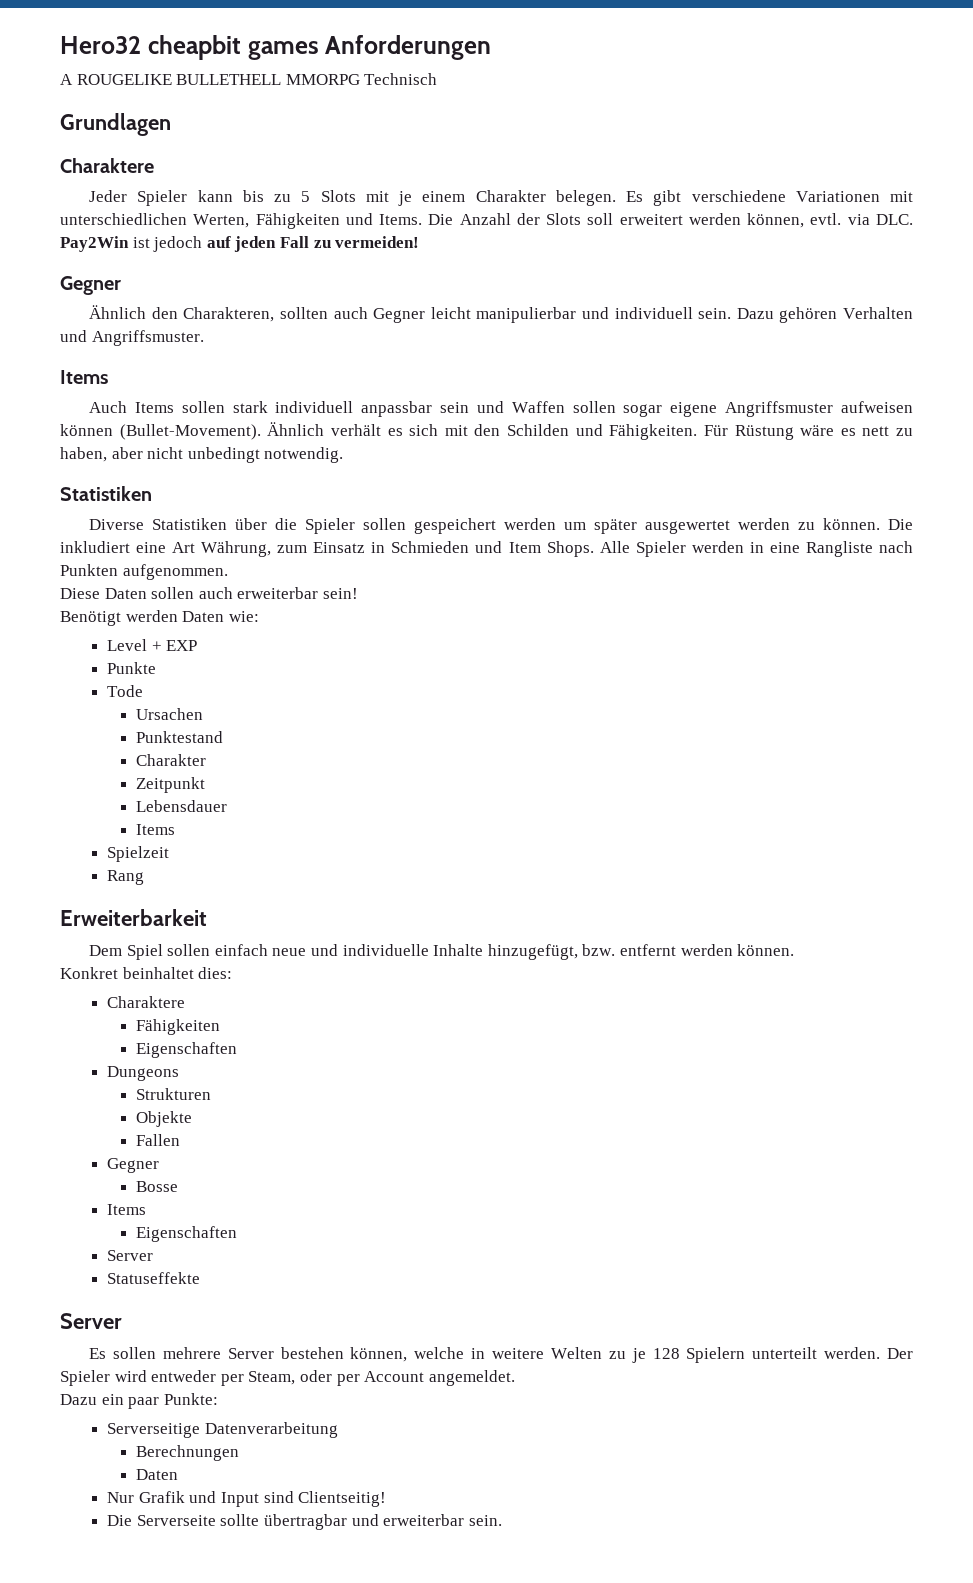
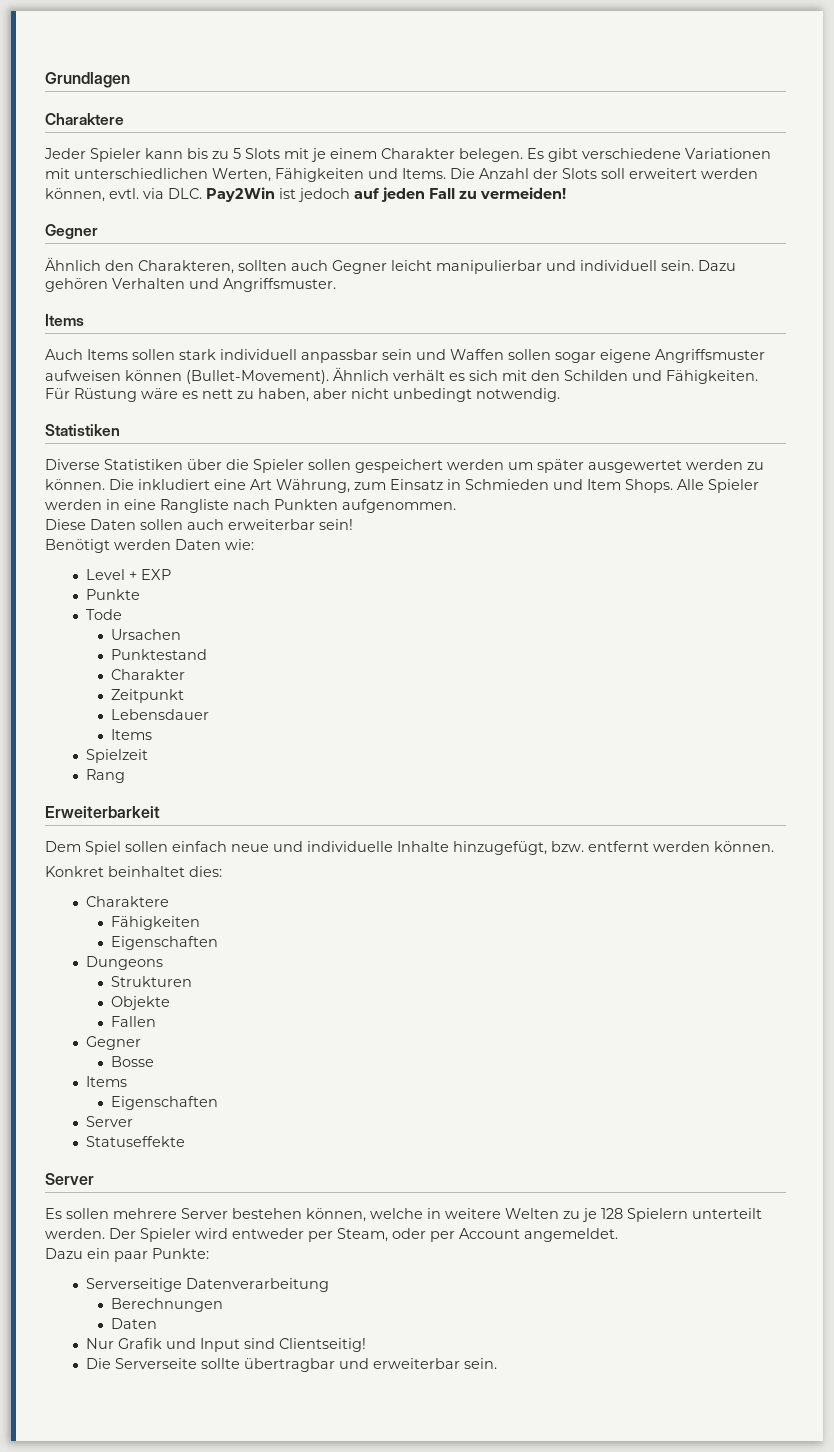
[60,35,492,60] [60,73,438,85] Hero32 cheapbit games Anforderungen // A ROUGELIKE BULLETHELL MMORPG Technisch // -> (45, 80) none

